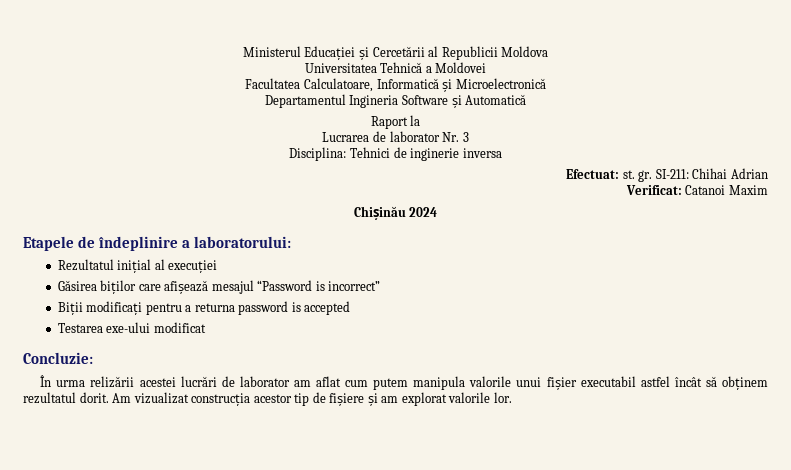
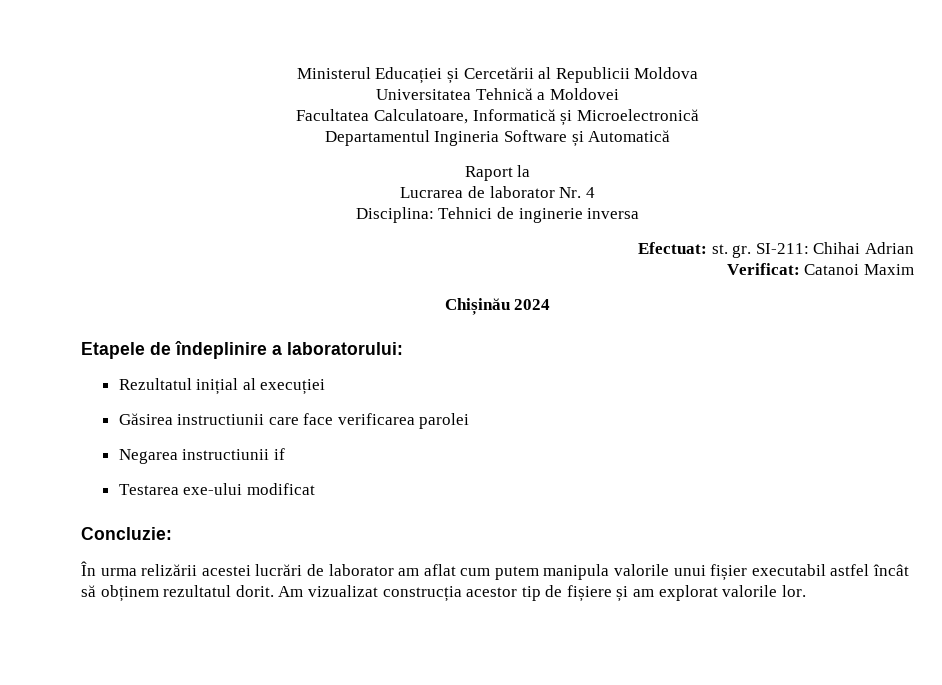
[462,132,469,142] 3 -> [585,187,595,198] 4
[100,280,381,294] [57,301,351,315] biților care afișează mesajul “Password is incorrect” // Biții modificați pentru a returna password is accepted -> [177,413,470,429] [118,448,285,464] instructiunii care face verificarea parolei // Negarea instructiunii if

